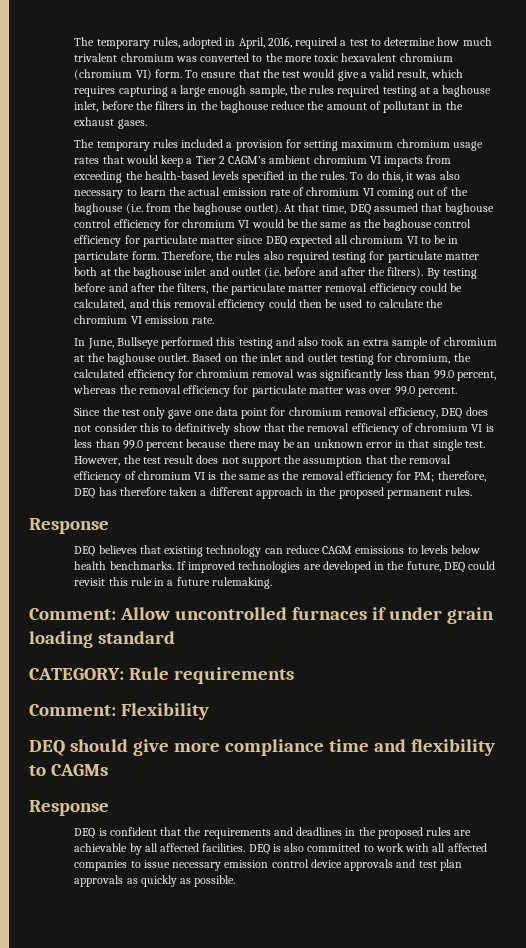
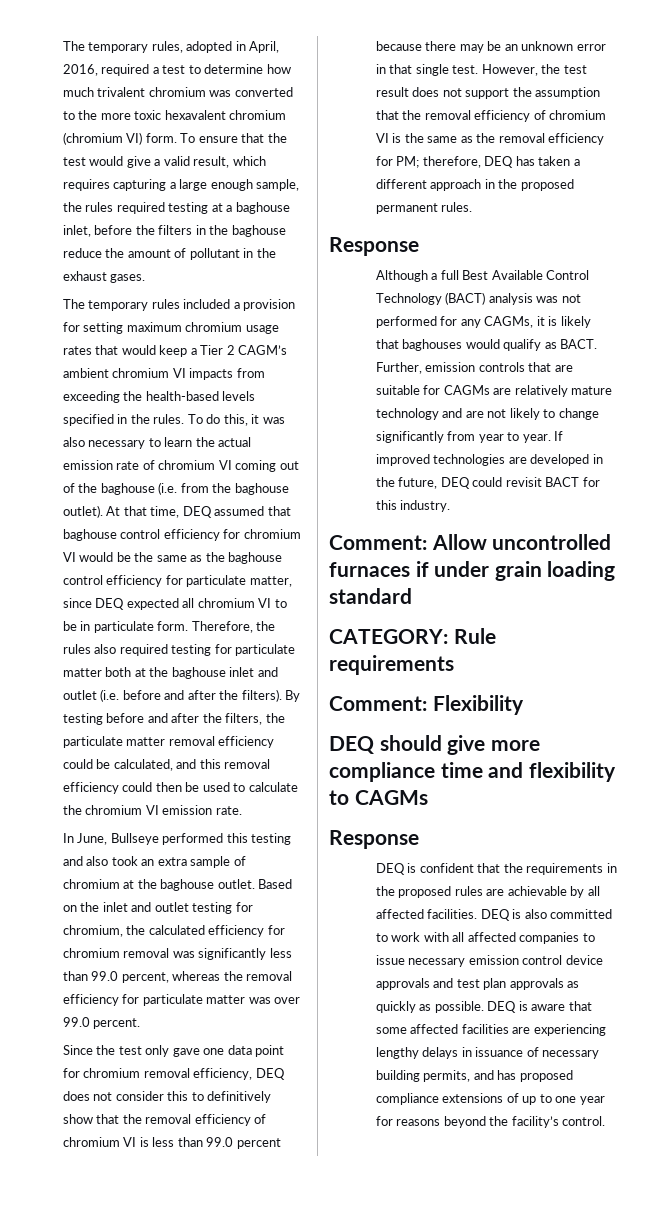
[200,237,235,244] matter -> [249,576,292,587] matter,
[119,487,167,496] therefore -> (535, 161) none
[74,545,481,557] [74,561,174,570] DEQ believes that existing technology can reduce CAGM emissions to levels below health benchmarks. -> [375,270,590,282] [375,292,581,305] [375,316,591,328] [375,339,598,351] [375,362,573,374] [375,385,613,397] [375,408,599,420] [375,431,551,443] Although a full Best Available Control Technology (BACT) analysis was not performed for any CAGMs, it is likely that baghouses would qualify as BACT. Further, emission controls that are suitable for CAGMs are relatively mature technology and are not likely to change significantly from year to year.
[108,577,272,589] this rule in a future rulemaking. -> [545,477,600,487] [375,500,451,512] BACT for this industry.
[273,827,343,836] and deadlines -> (604, 869) none
(236, 881) none -> [487,1001,592,1013] [375,1024,606,1036] [375,1047,600,1059] [375,1070,573,1082] [375,1093,605,1105] [375,1116,606,1128] DEQ is aware that some affected facilities are experiencing lengthy delays in issuance of necessary building permits, and has proposed compliance extensions of up to one year for reasons beyond the facility’s control.

